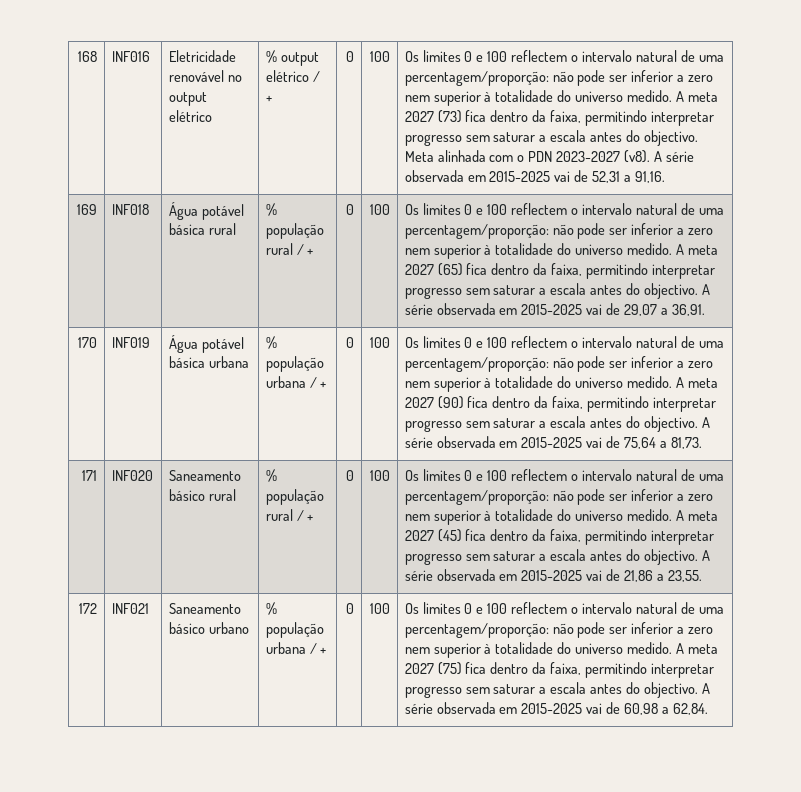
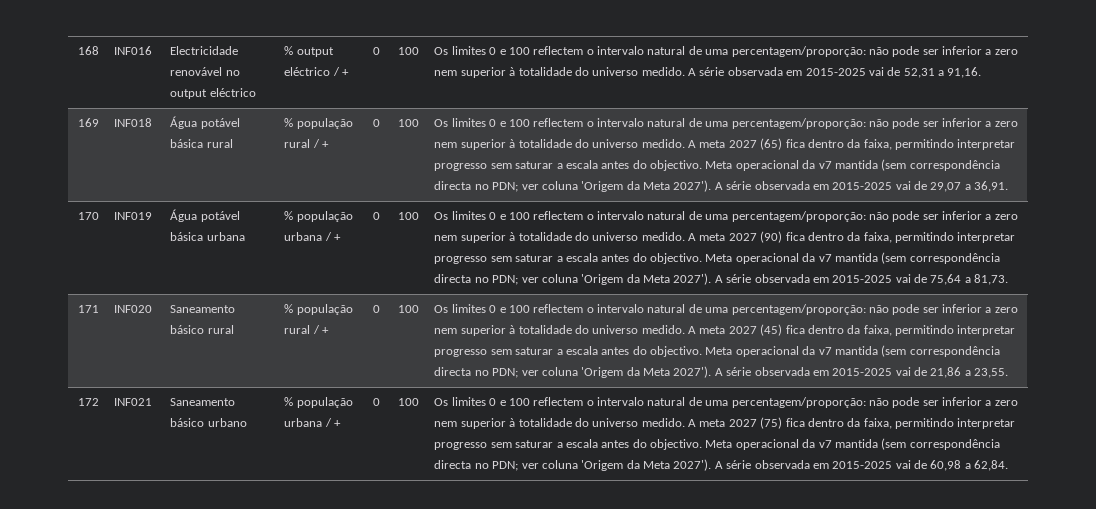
[168,50,236,62] Eletricidade -> [170,46,239,55] Electricidade
[168,110,212,122] elétrico -> [209,88,256,97] eléctrico
[265,70,309,82] elétrico -> [284,67,331,76] eléctrico
[687,92,718,102] [404,110,715,126] [404,130,699,146] [404,150,663,163] meta 2027 (73) fica dentro da faixa, permitindo interpretar progresso sem saturar a escala antes do objectivo. Meta alinhada com o PDN 2023-2027 (v8). A -> (696, 72) none
(699, 291) none -> [705,159,1000,171] [434,180,712,192] Meta operacional da v7 mantida (sem correspondência directa no PDN; ver coluna 'Origem da Meta 2027').
(699, 424) none -> [705,252,1000,264] [434,273,712,285] Meta operacional da v7 mantida (sem correspondência directa no PDN; ver coluna 'Origem da Meta 2027').
(699, 557) none -> [705,345,1000,357] [434,366,712,378] Meta operacional da v7 mantida (sem correspondência directa no PDN; ver coluna 'Origem da Meta 2027').
(699, 690) none -> [705,438,1000,450] [434,459,712,471] Meta operacional da v7 mantida (sem correspondência directa no PDN; ver coluna 'Origem da Meta 2027').

